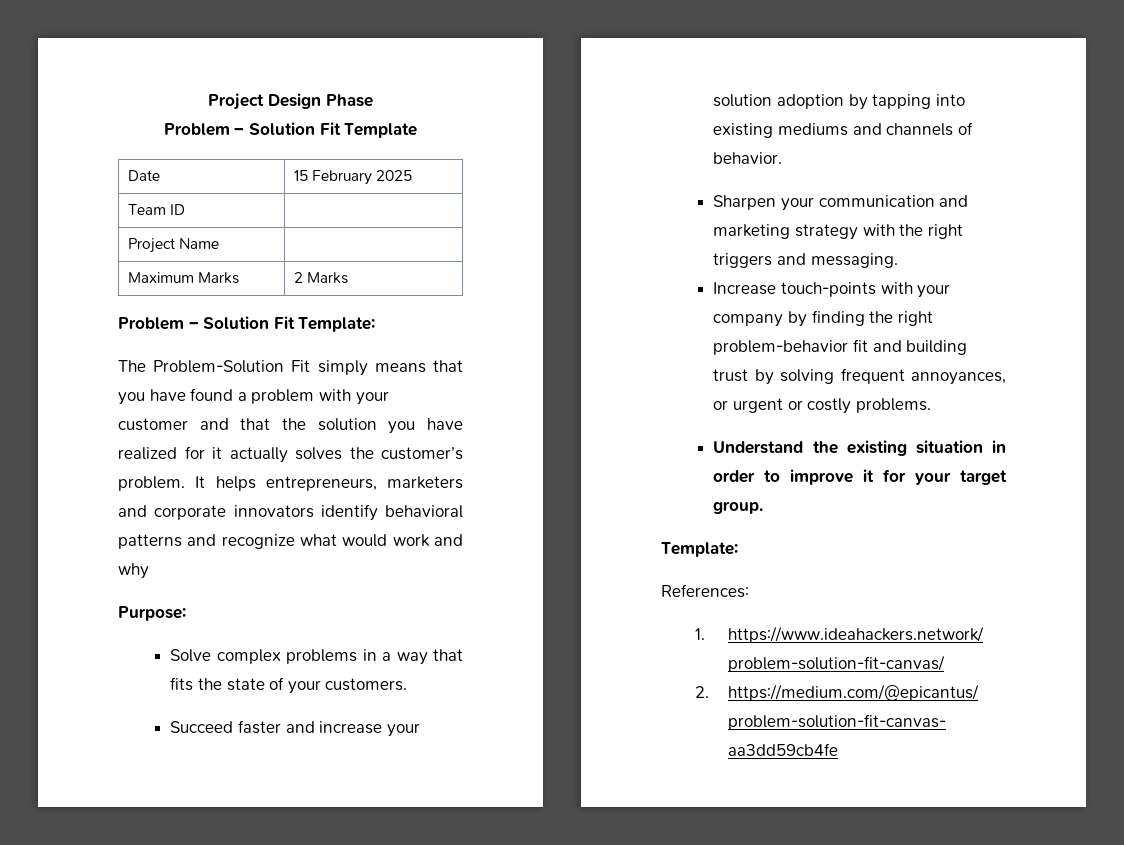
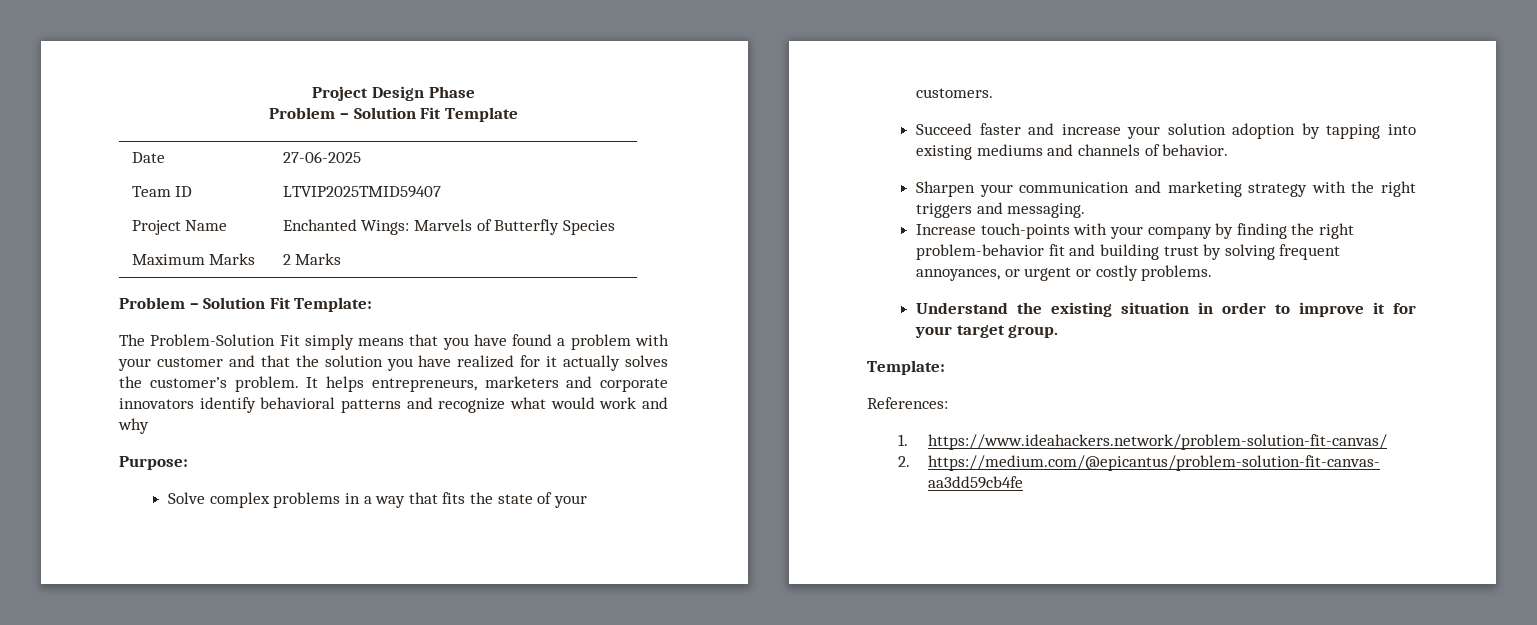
[293,170,412,185] 15 February 2025 -> [282,151,361,163] 27-06-2025
(185, 209) none -> [282,186,441,198] LTVIP2025TMID59407
(219, 243) none -> [282,219,615,235] Enchanted Wings: Marvels of Butterfly Species

